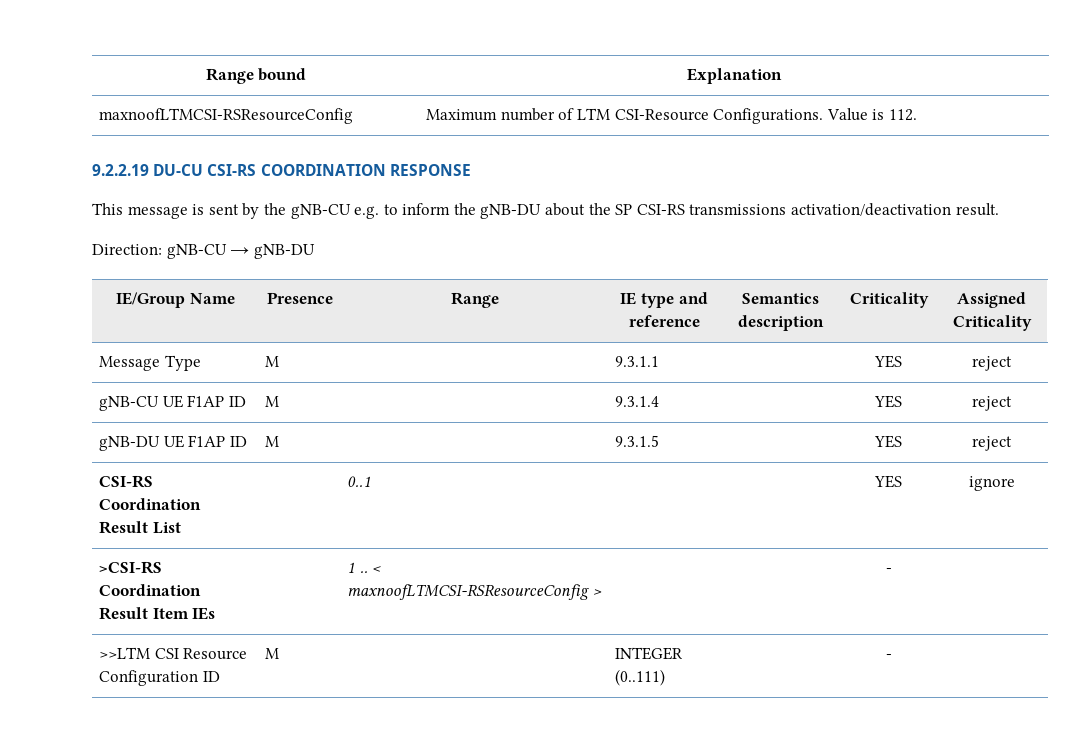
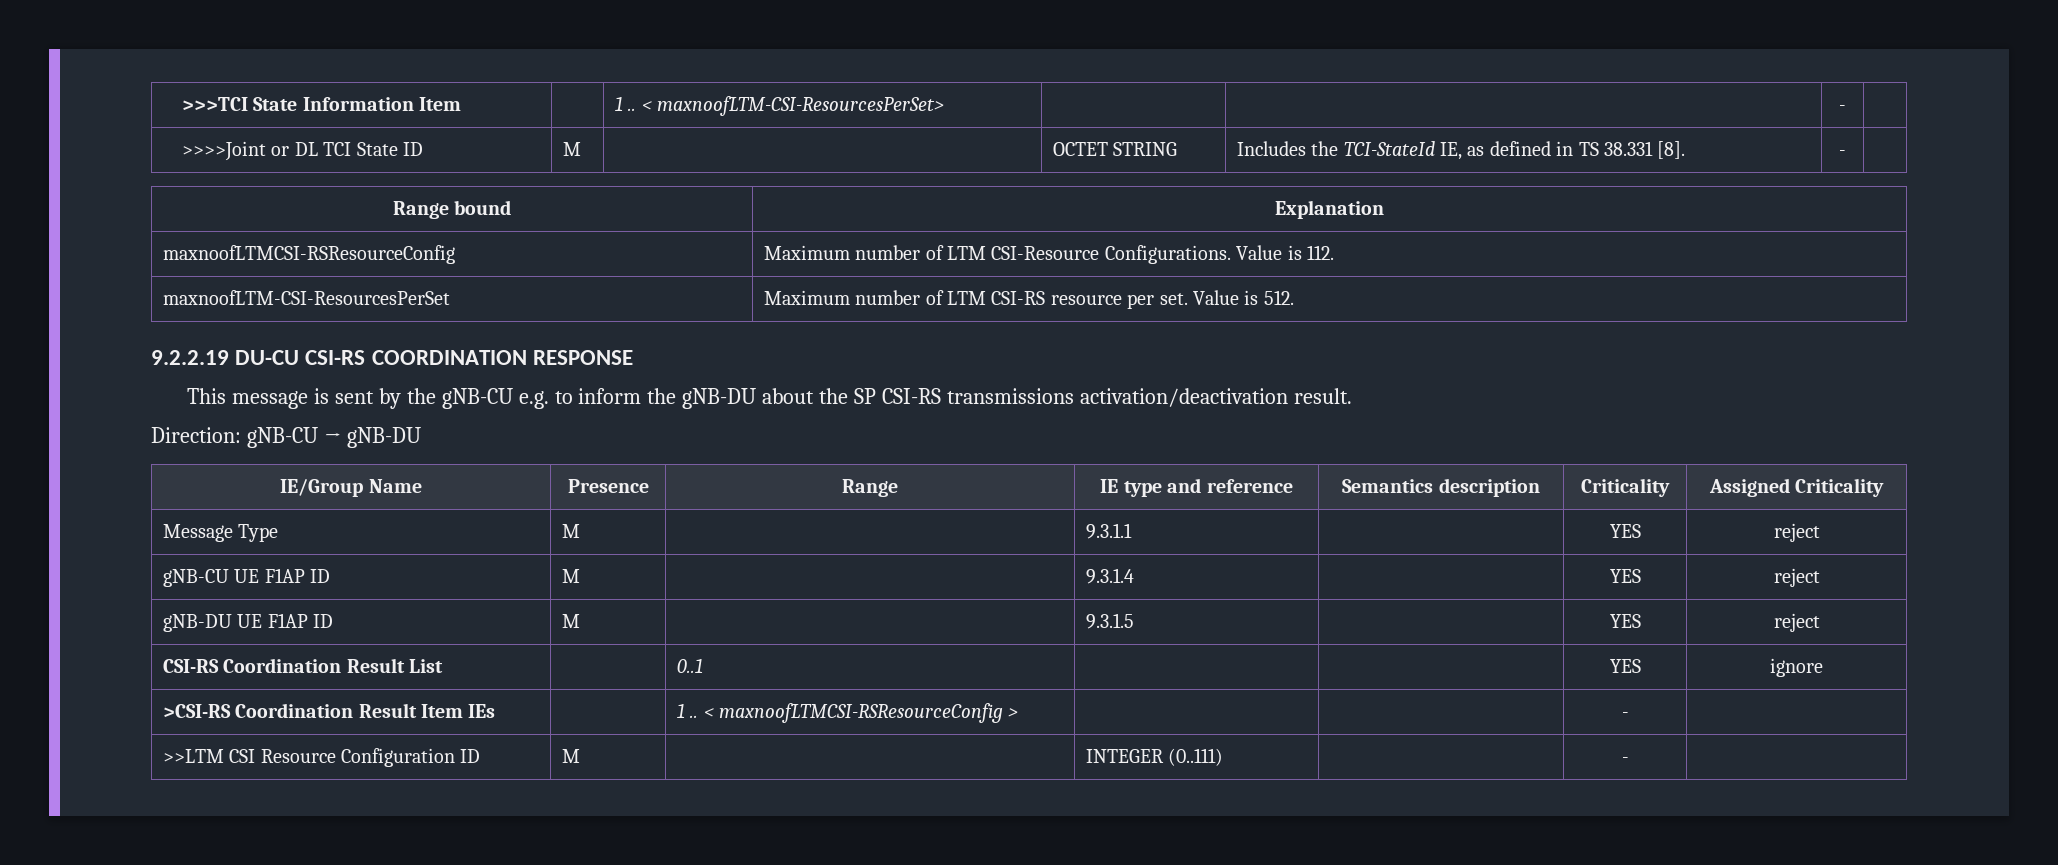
(205, 76) none -> [182,97,462,111] [614,96,944,116] [1839,105,1846,111] [182,141,424,161] [562,142,581,156] [1052,142,1178,156] [1236,141,1686,160] [1839,150,1846,156] >>>TCI State Information Item | | 1 .. < maxnoofLTM-CSI-ResourcesPerSet> | | | - | // >>>>Joint or DL TCI State ID | M | | OCTET STRING | Includes the TCI-StateId IE, as defined in TS 38.331 [8]. | - | //
(917, 115) none -> [162,290,450,305] [763,290,1294,309] // maxnoofLTM-CSI-ResourcesPerSet | Maximum number of LTM CSI-RS resource per set. Value is 512.

